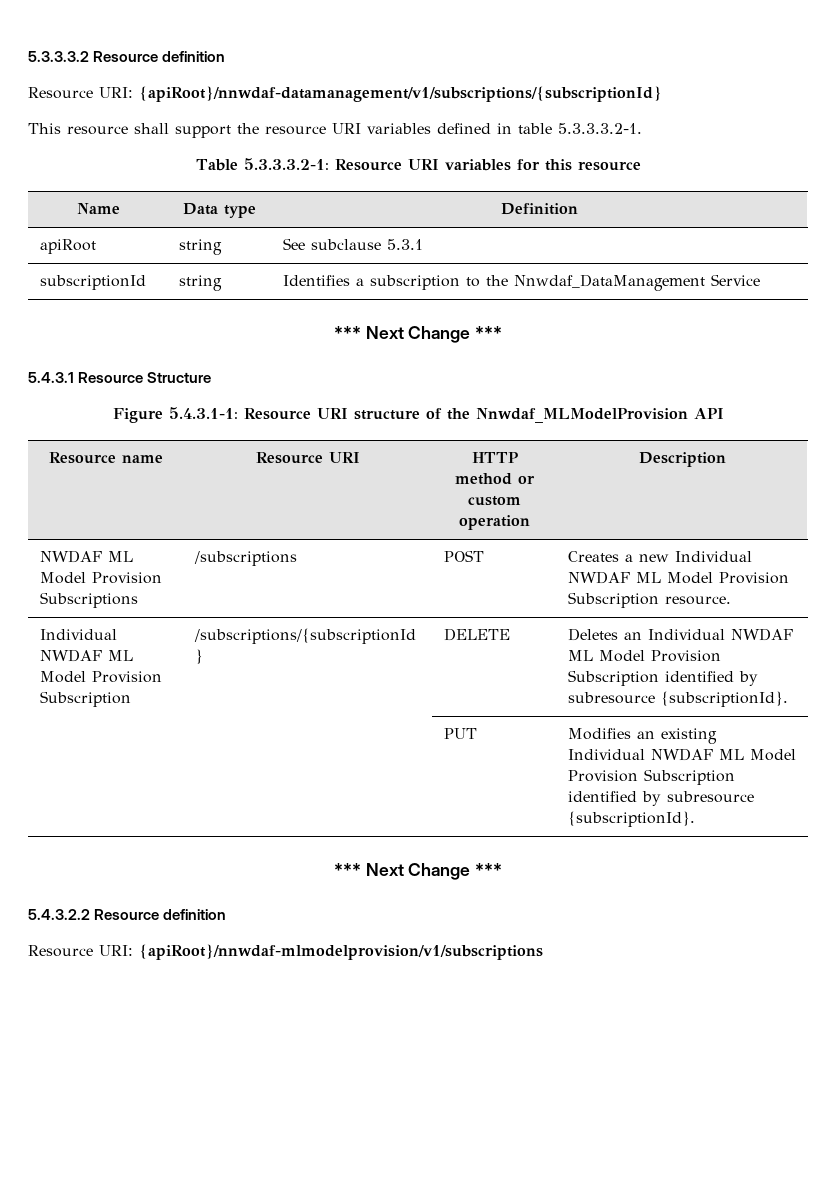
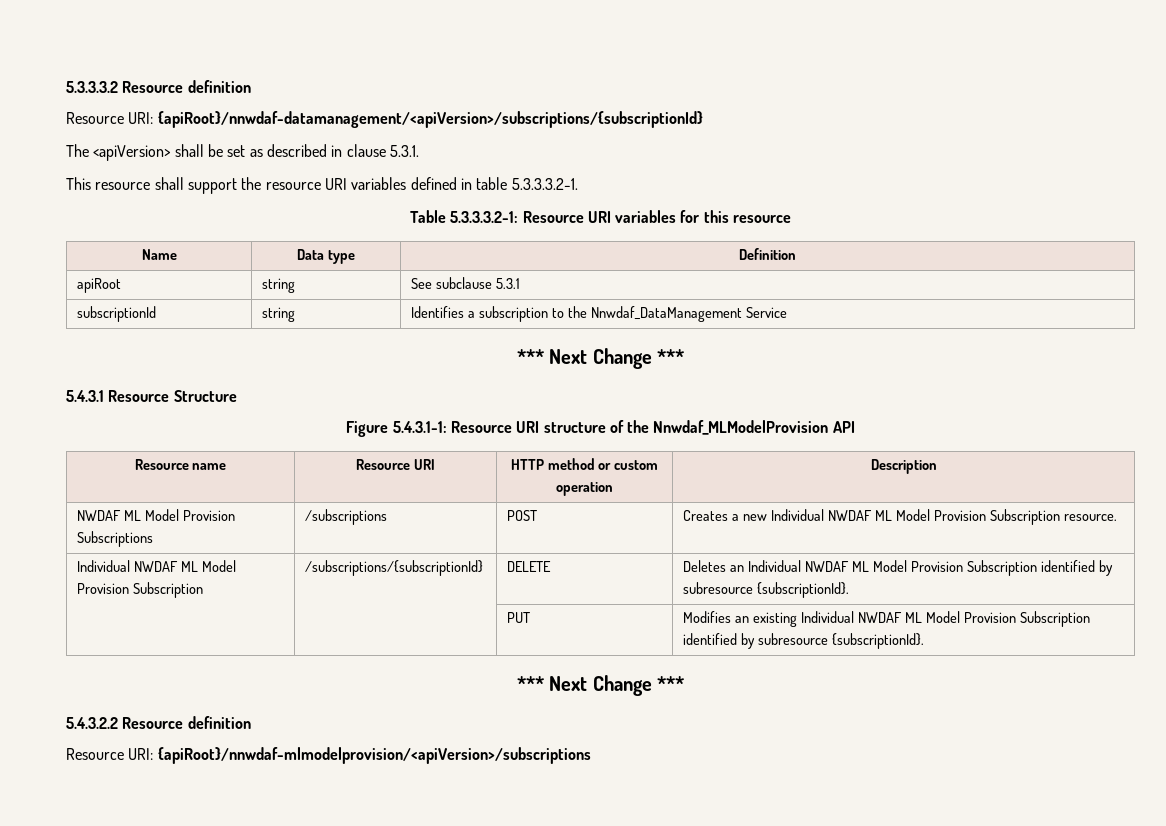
[139,86,662,102] {apiRoot}/nnwdaf-datamanagement/v1/subscriptions/{subscriptionId} -> [157,111,703,128] [66,144,419,161] {apiRoot}/nnwdaf-datamanagement/<apiVersion>/subscriptions/{subscriptionId} // The <apiVersion> shall be set as described in clause 5.3.1.
[139,944,543,960] {apiRoot}/nnwdaf-mlmodelprovision/v1/subscriptions -> [157,747,591,764] {apiRoot}/nnwdaf-mlmodelprovision/<apiVersion>/subscriptions

